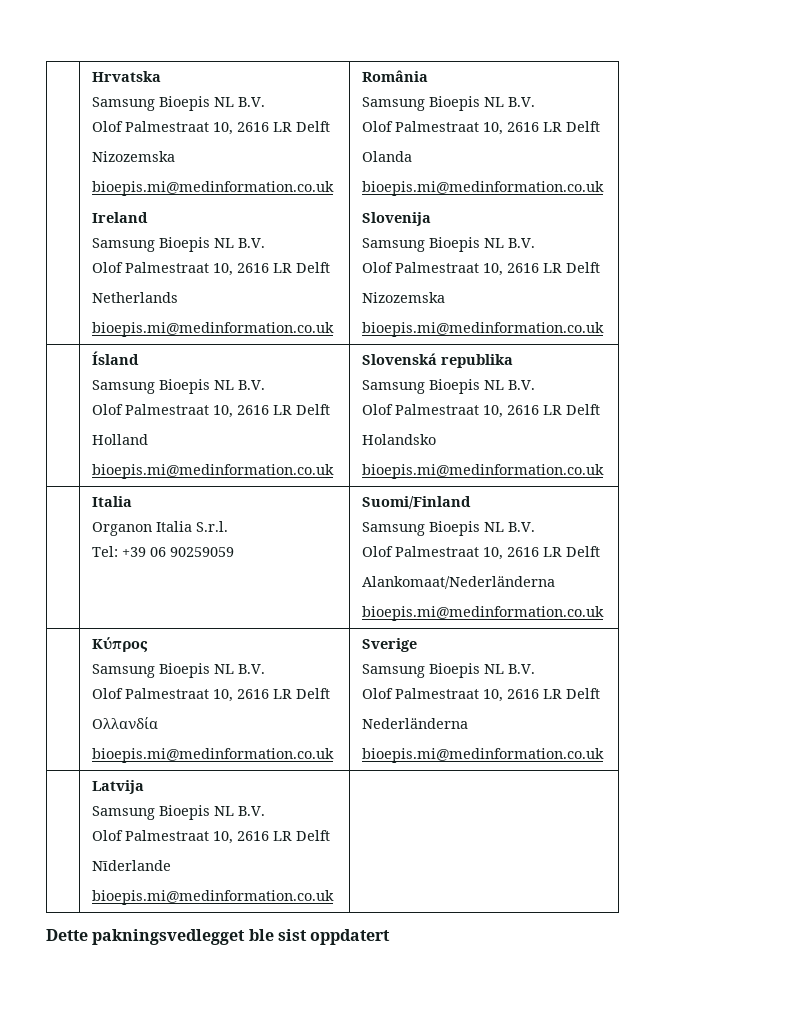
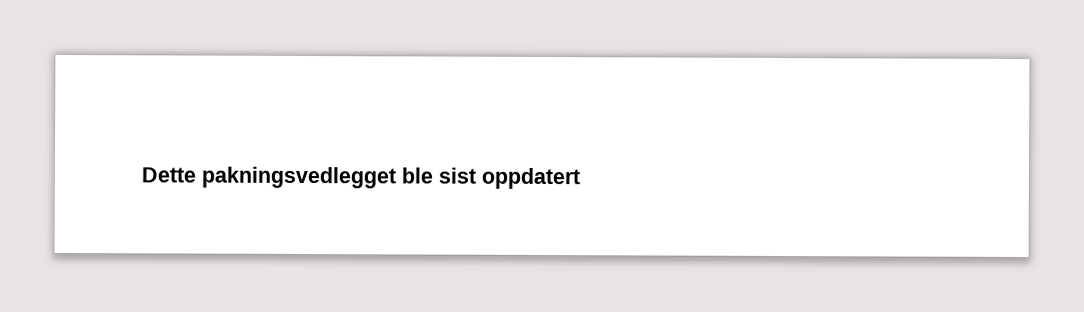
[91,71,161,82] [91,96,265,111] [91,121,330,135] [91,151,175,162] [91,181,334,196] [91,212,148,223] [91,237,265,252] [91,262,330,276] [91,292,178,303] [91,322,334,337] [361,70,428,82] [361,96,535,111] [361,121,600,135] [361,151,412,162] [361,181,604,196] [361,212,431,226] [361,237,535,252] [361,262,600,276] [361,292,445,303] [361,322,604,337] [91,351,139,365] [91,379,265,394] [91,404,330,418] [91,434,148,445] [91,464,334,479] [361,353,513,368] [361,379,535,394] [361,404,600,418] [361,434,436,445] [361,464,604,479] [91,496,132,507] [91,521,228,536] [91,546,234,557] [361,496,471,509] [361,521,535,536] [361,546,600,560] [361,576,555,589] [361,606,604,621] [91,637,148,653] [91,663,265,678] [91,688,330,702] [91,717,158,729] [91,748,334,763] [361,638,417,652] [361,663,535,678] [361,688,600,702] [361,718,468,729] [361,748,604,763] [91,780,144,794] [91,805,265,820] [91,830,330,844] [91,860,171,871] [91,890,334,905] | Hrvatska // Samsung Bioepis NL B.V. // Olof Palmestraat 10, 2616 LR Delft // Nizozemska // bioepis.mi@medinformation.co.uk // Ireland // Samsung Bioepis NL B.V. // Olof Palmestraat 10, 2616 LR Delft // Netherlands // bioepis.mi@medinformation.co.uk | România // Samsung Bioepis NL B.V. // Olof Palmestraat 10, 2616 LR Delft // Olanda // bioepis.mi@medinformation.co.uk // Slovenija // Samsung Bioepis NL B.V. // Olof Palmestraat 10, 2616 LR Delft // Nizozemska // bioepis.mi@medinformation.co.uk // | Ísland // Samsung Bioepis NL B.V. // Olof Palmestraat 10, 2616 LR Delft // Holland // bioepis.mi@medinformation.co.uk | Slovenská republika // Samsung Bioepis NL B.V. // Olof Palmestraat 10, 2616 LR Delft // Holandsko // bioepis.mi@medinformation.co.uk // | Italia // Organon Italia S.r.l. // Tel: +39 06 90259059 | Suomi/Finland // Samsung Bioepis NL B.V. // Olof Palmestraat 10, 2616 LR Delft // Alankomaat/Nederländerna // bioepis.mi@medinformation.co.uk // | Κύπρος // Samsung Bioepis NL B.V. // Olof Palmestraat 10, 2616 LR Delft // Ολλανδία // bioepis.mi@medinformation.co.uk | Sverige // Samsung Bioepis NL B.V. // Olof Palmestraat 10, 2616 LR Delft // Nederländerna // bioepis.mi@medinformation.co.uk // | Latvija // Samsung Bioepis NL B.V. // Olof Palmestraat 10, 2616 LR Delft // Nīderlande // bioepis.mi@medinformation.co.uk | // -> (141, 175) none

